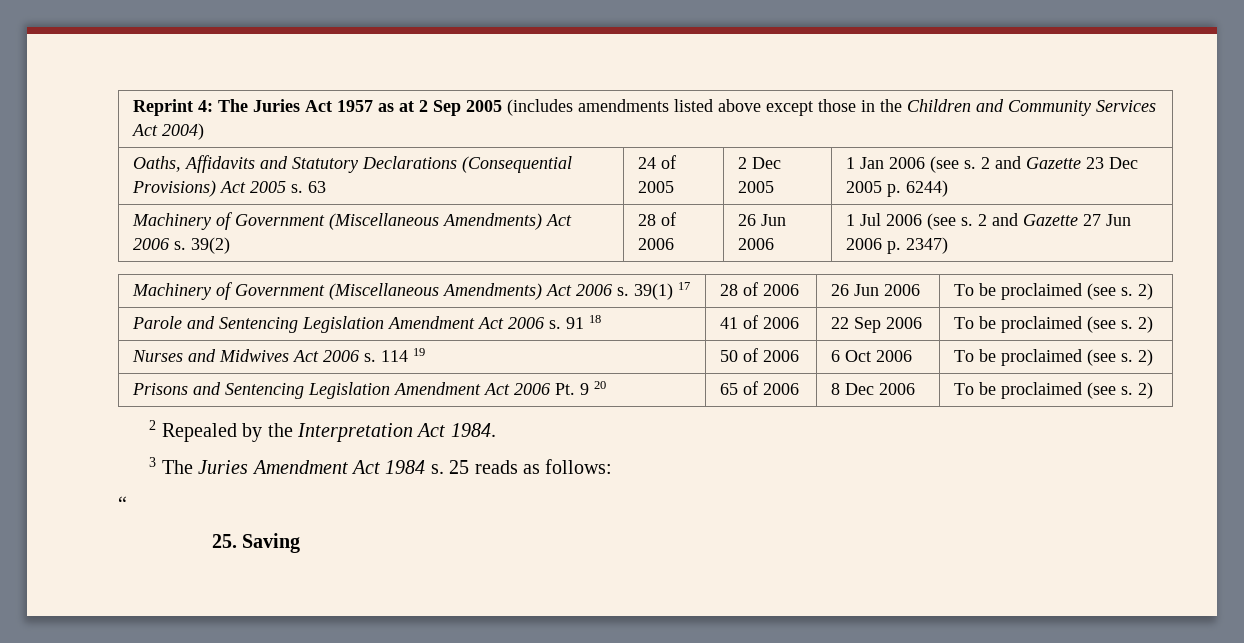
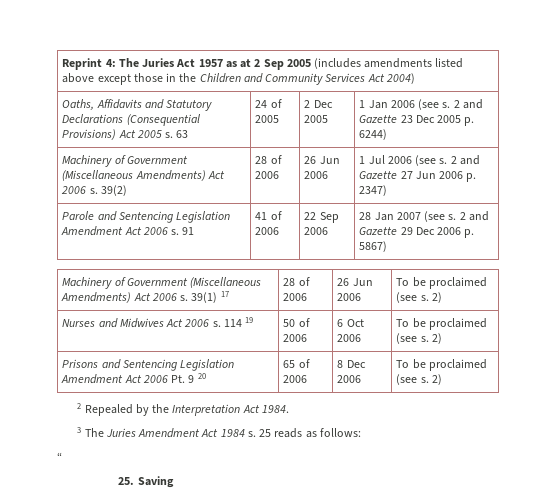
(948, 245) none -> [62,211,231,223] [61,226,195,236] [255,211,282,220] [255,227,280,235] [304,212,339,223] [304,227,329,235] [359,211,489,222] [359,227,475,238] [359,241,388,252] // Parole and Sentencing Legislation Amendment Act 2006 s. 91 | 41 of 2006 | 22 Sep 2006 | 28 Jan 2007 (see s. 2 and Gazette 29 Dec 2006 p. 5867)
[131,315,601,333] [719,315,799,329] [830,317,922,333] [953,316,1153,333] // Parole and Sentencing Legislation Amendment Act 2006 s. 91 18 | 41 of 2006 | 22 Sep 2006 | To be proclaimed (see s. 2) -> (442, 297) none

